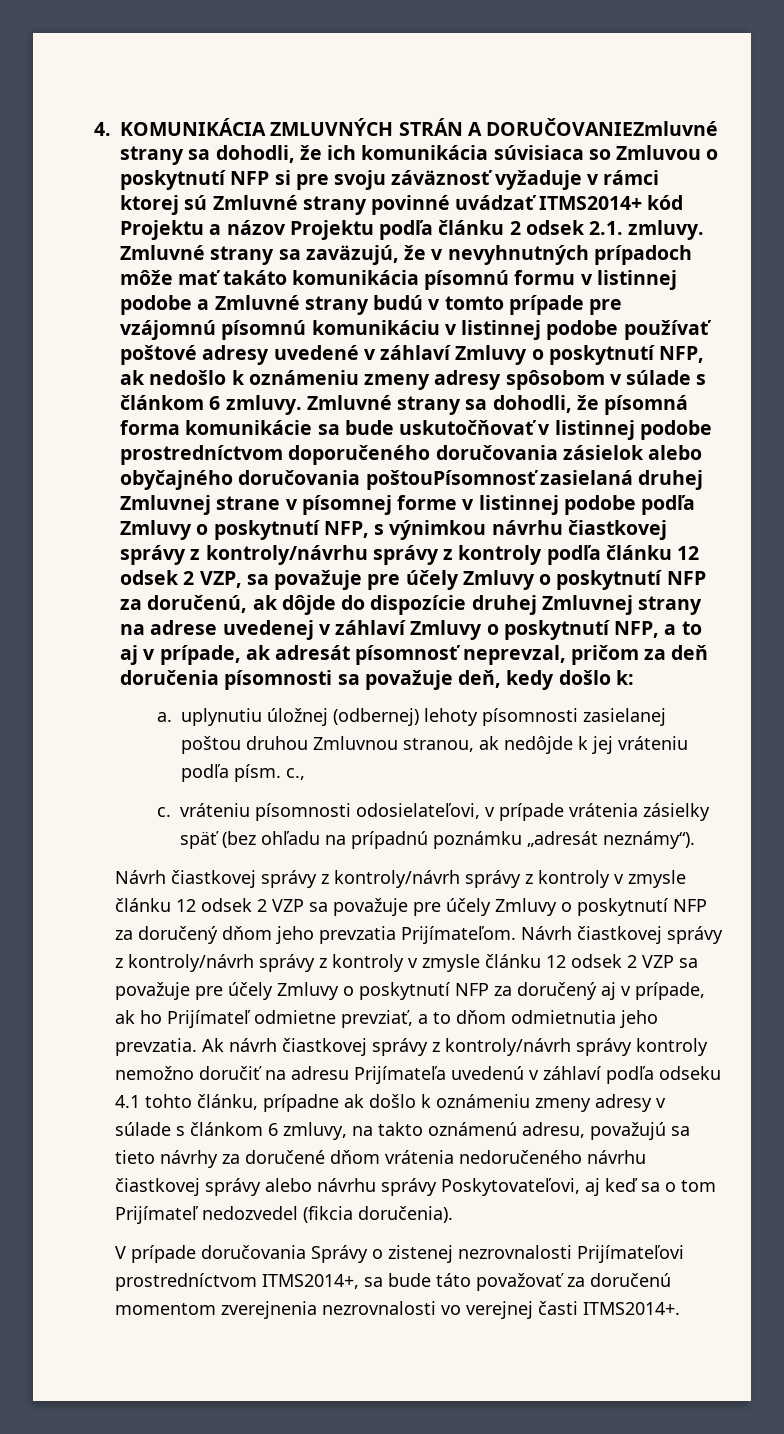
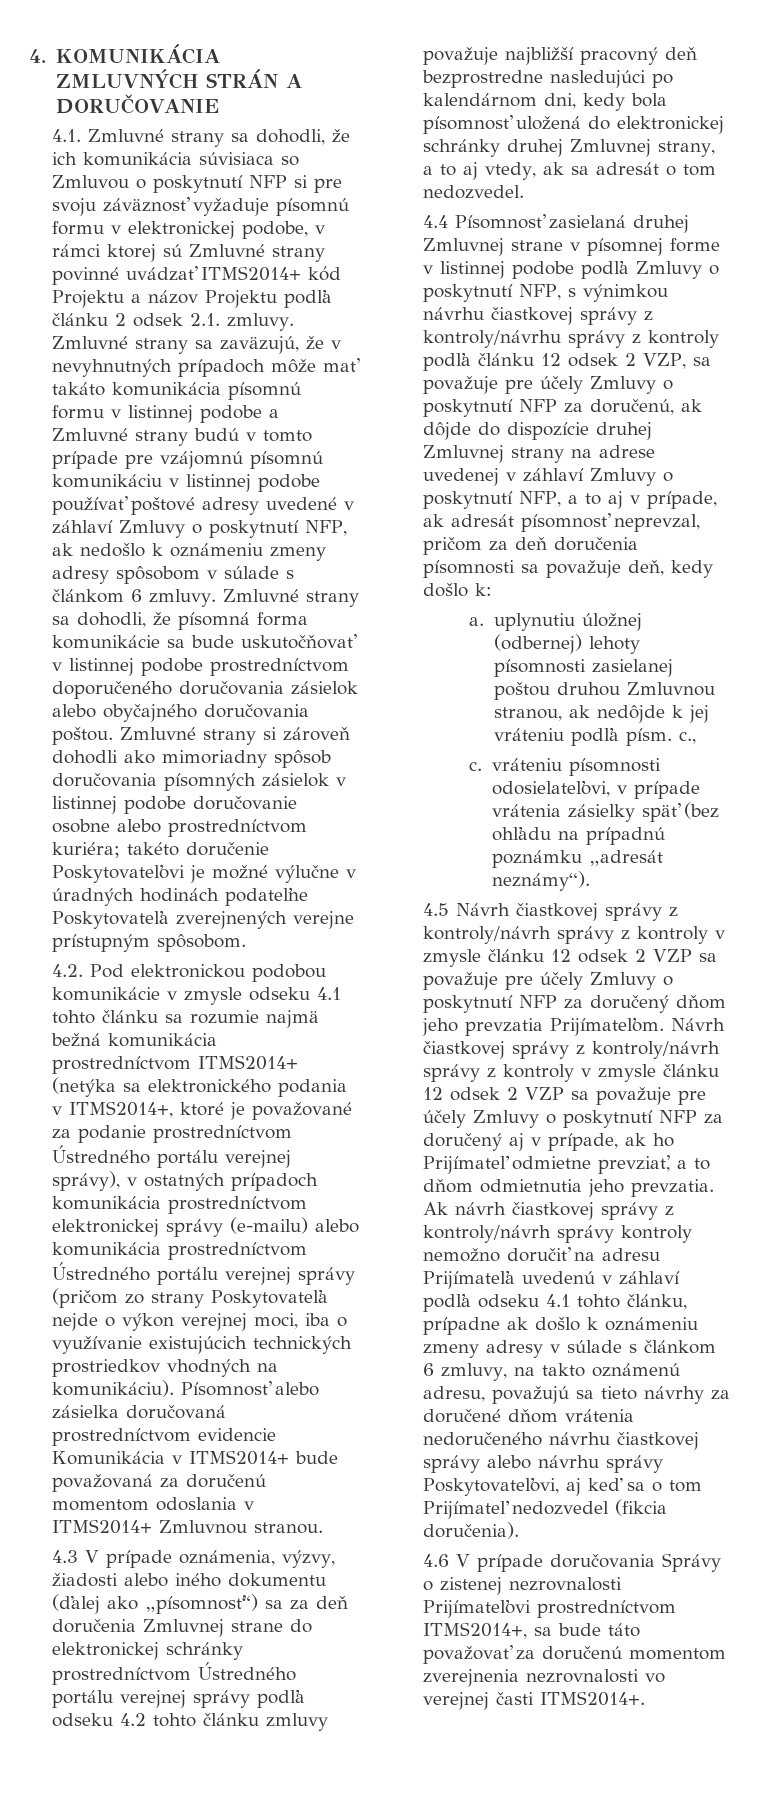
[486,118,719,136] DORUČOVANIEZmluvné -> [55,94,220,114] [52,129,165,142] DORUČOVANIE // 4.1. Zmluvné
(582, 180) none -> [276,198,350,216] [52,221,309,239] písomnú formu v elektronickej podobe,
[365,470,539,490] poštouPísomnosť -> [52,726,351,745] [52,750,332,768] [52,773,347,791] [52,796,298,814] [52,819,308,837] [52,842,270,858] [52,864,357,883] [52,887,309,906] [52,910,355,929] [52,934,247,952] [52,964,327,982] [52,987,342,1005] [52,1010,320,1028] [51,1033,218,1047] [52,1055,299,1074] [52,1077,348,1097] [52,1101,353,1120] [52,1125,293,1143] [52,1145,292,1168] [52,1171,319,1191] [52,1196,308,1214] [52,1217,360,1237] [52,1242,308,1260] [52,1262,356,1285] [52,1288,329,1308] [52,1313,348,1331] [52,1336,353,1354] [52,1359,279,1377] [52,1380,320,1397] [52,1405,227,1419] [52,1428,277,1446] [52,1450,339,1465] [52,1474,267,1492] [52,1497,255,1511] [52,1519,324,1534] [52,1550,336,1568] [52,1573,327,1587] [52,1594,349,1614] [52,1619,313,1637] [52,1642,244,1660] [52,1662,297,1685] [52,1689,306,1708] [52,1713,329,1731] [423,46,698,65] [422,70,674,88] [423,93,668,111] [423,115,725,134] [423,139,716,157] [423,162,717,180] [423,185,525,199] [423,214,547,229] poštou. Zmluvné strany si zároveň dohodli ako mimoriadny spôsob doručovania písomných zásielok v listinnej podobe doručovanie osobne alebo prostredníctvom kuriéra; takéto doručenie Poskytovateľovi je možné výlučne v úradných hodinách podateľne Poskytovateľa zverejnených verejne prístupným spôsobom. // 4.2. Pod elektronickou podobou komunikácie v zmysle odseku 4.1 tohto článku sa rozumie najmä bežná komunikácia prostredníctvom ITMS2014+ (netýka sa elektronického podania v ITMS2014+, ktoré je považované za podanie prostredníctvom Ústredného portálu verejnej správy), v ostatných prípadoch komunikácia prostredníctvom elektronickej správy (e-mailu) alebo komunikácia prostredníctvom Ústredného portálu verejnej správy (pričom zo strany Poskytovateľa nejde o výkon verejnej moci, iba o využívanie existujúcich technických prostriedkov vhodných na komunikáciu). Písomnosť alebo zásielka doručovaná prostredníctvom evidencie Komunikácia v ITMS2014+ bude považovaná za doručenú momentom odoslania v ITMS2014+ Zmluvnou stranou. // 4.3 V prípade oznámenia, výzvy, žiadosti alebo iného dokumentu (ďalej ako „písomnosť“) sa za deň doručenia Zmluvnej strane do elektronickej schránky prostredníctvom Ústredného portálu verejnej správy podľa odseku 4.2 tohto článku zmluvy považuje najbližší pracovný deň bezprostredne nasledujúci po kalendárnom dni, kedy bola písomnosť uložená do elektronickej schránky druhej Zmluvnej strany, a to aj vtedy, ak sa adresát o tom nedozvedel. // 4.4 Písomnosť
(695, 840) none -> [423,903,450,916] 4.5
(453, 1214) none -> [423,1554,450,1567] 4.6

